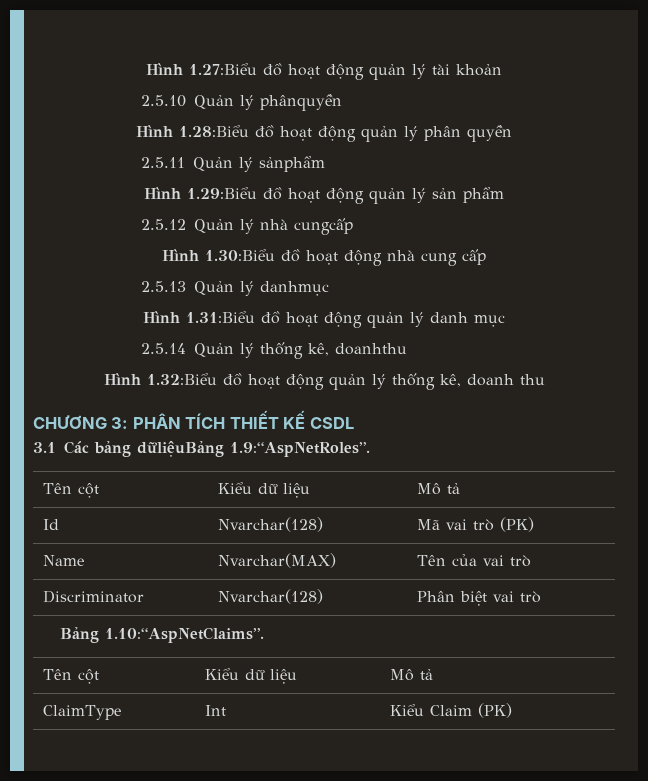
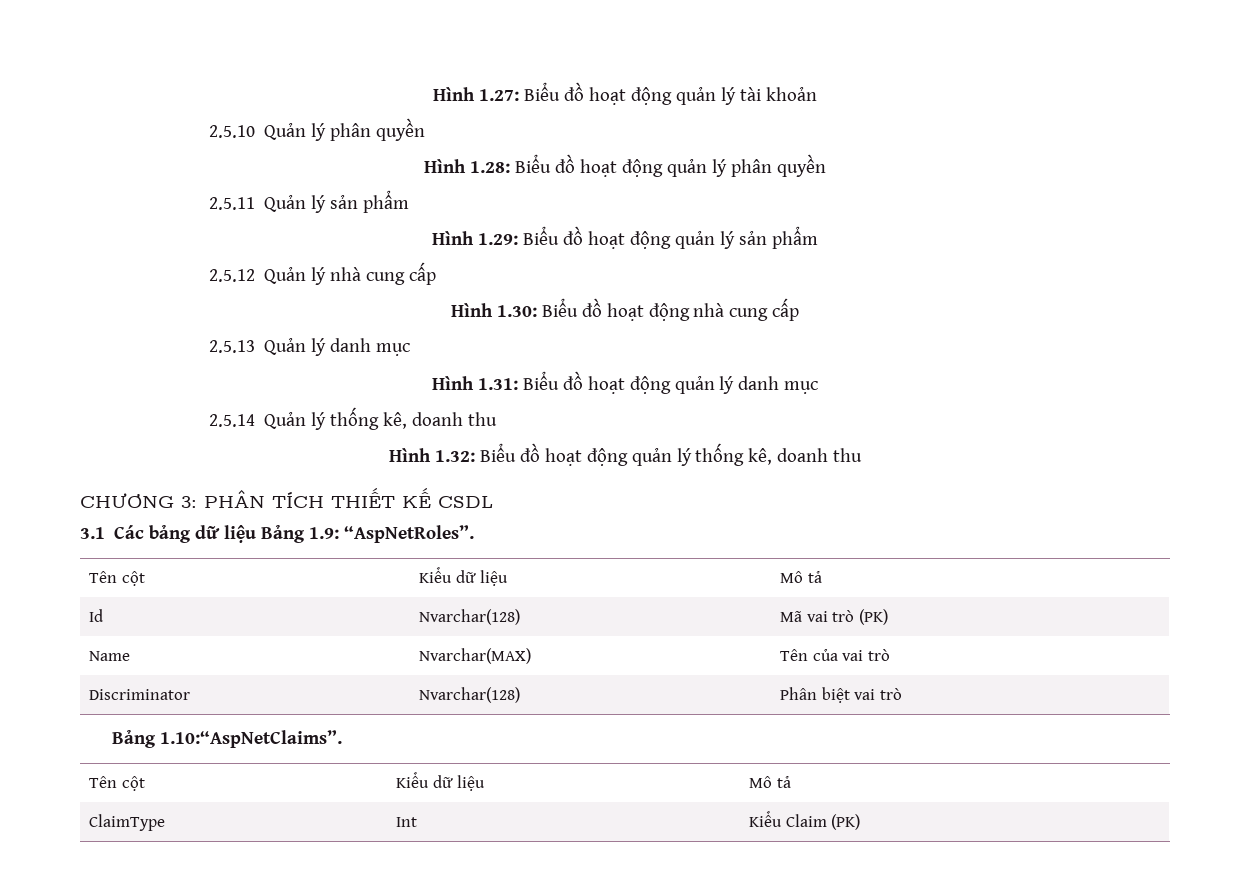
[146,63,257,75] Hình 1.27:Biểu -> [433,82,561,101] Hình 1.27: Biểu
[260,94,343,111] [136,125,249,137] phânquyền // Hình 1.28:Biểu -> [329,118,425,141] [424,154,552,173] phân quyền // Hình 1.28: Biểu
[259,156,326,172] [144,187,257,199] sảnphẩm // Hình 1.29:Biểu -> [329,190,409,213] [432,226,560,245] sản phẩm // Hình 1.29: Biểu
[294,218,354,235] [162,249,275,261] cungcấp // Hình 1.30:Biểu -> [365,262,436,285] [450,298,578,317] cung cấp // Hình 1.30: Biểu
[260,281,330,296] [143,311,255,323] danhmục // Hình 1.31:Biểu -> [329,338,410,356] [431,371,559,390] danh mục // Hình 1.31: Biểu
[335,343,408,355] [103,373,217,385] doanhthu // Hình 1.32:Biểu -> [411,412,497,426] [388,443,516,462] doanh thu // Hình 1.32: Biểu
[137,441,370,457] dữliệuBảng 1.9:“AspNetRoles”. -> [195,525,475,543] dữ liệu Bảng 1.9: “AspNetRoles”.

